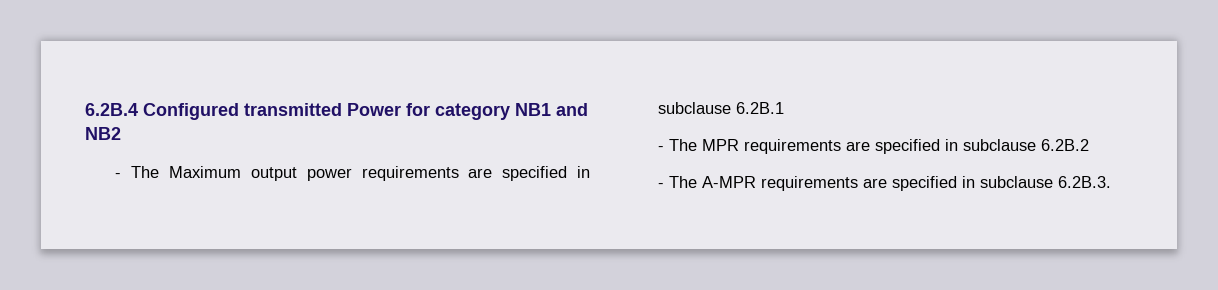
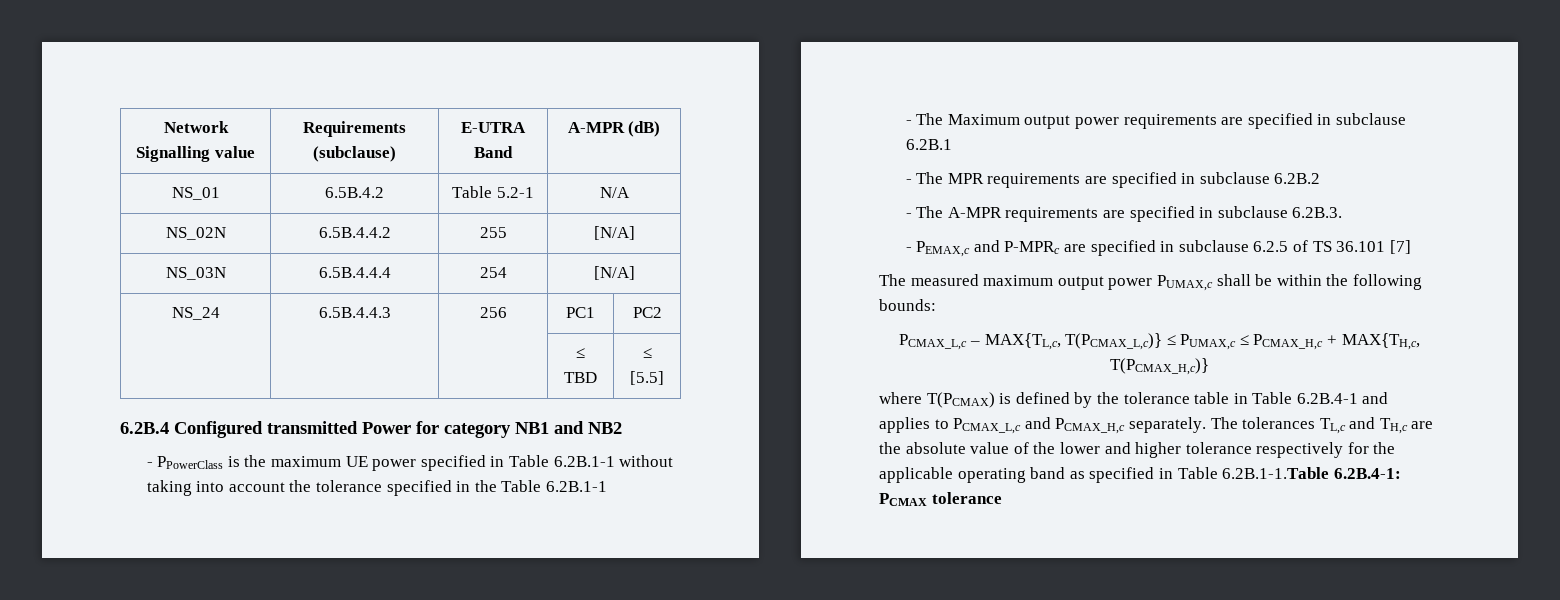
(85, 109) none -> [163,121,229,133] [136,146,255,162] [303,121,406,137] [313,146,396,162] [461,122,526,133] [474,146,513,158] [567,121,661,137] [171,187,220,200] [325,187,384,198] [452,186,534,198] [599,187,630,198] [165,227,226,240] [318,227,391,238] [479,227,507,238] [593,226,635,240] [165,267,226,280] [318,267,391,278] [479,267,507,278] [593,266,635,280] [171,307,220,320] [318,307,391,318] [479,307,507,318] [566,307,595,318] [632,307,662,318] [576,348,585,358] [564,372,597,383] [642,348,652,358] [630,371,664,385] Network Signalling value | Requirements (subclause) | E-UTRA Band | A-MPR (dB) // NS_01 | 6.5B.4.2 | Table 5.2-1 | N/A // NS_02N | 6.5B.4.4.2 | 255 | [N/A] // NS_03N | 6.5B.4.4.4 | 254 | [N/A] // NS_24 | 6.5B.4.4.3 | 256 | PC1 | PC2 // | | | ≤ TBD | ≤ [5.5] //
(121, 133) none -> [146,455,674,471] [146,480,607,496] // - PPowerClass is the maximum UE power specified in Table 6.2B.1-1 without taking into account the tolerance specified in the Table 6.2B.1-1
(1112, 182) none -> [905,240,1411,257] [879,274,1422,291] [879,299,936,311] [899,333,1420,350] [1110,358,1209,375] [879,392,1389,408] [879,417,1434,434] [879,442,1396,458] [879,467,1401,483] [879,492,1002,506] // - PEMAX,c and P-MPRc are specified in subclause 6.2.5 of TS 36.101 [7] // The measured maximum output power PUMAX,c shall be within the following bounds: // PCMAX_L,c – MAX{TL,c, T(PCMAX_L,c)} ≤ PUMAX,c ≤ PCMAX_H,c + MAX{TH,c, T(PCMAX_H,c)} // where T(PCMAX) is defined by the tolerance table in Table 6.2B.4-1 and applies to PCMAX_L,c and PCMAX_H,c separately. The tolerances TL,c and TH,c are the absolute value of the lower and higher tolerance respectively for the applicable operating band as specified in Table 6.2B.1-1.Table 6.2B.4-1: PCMAX tolerance

